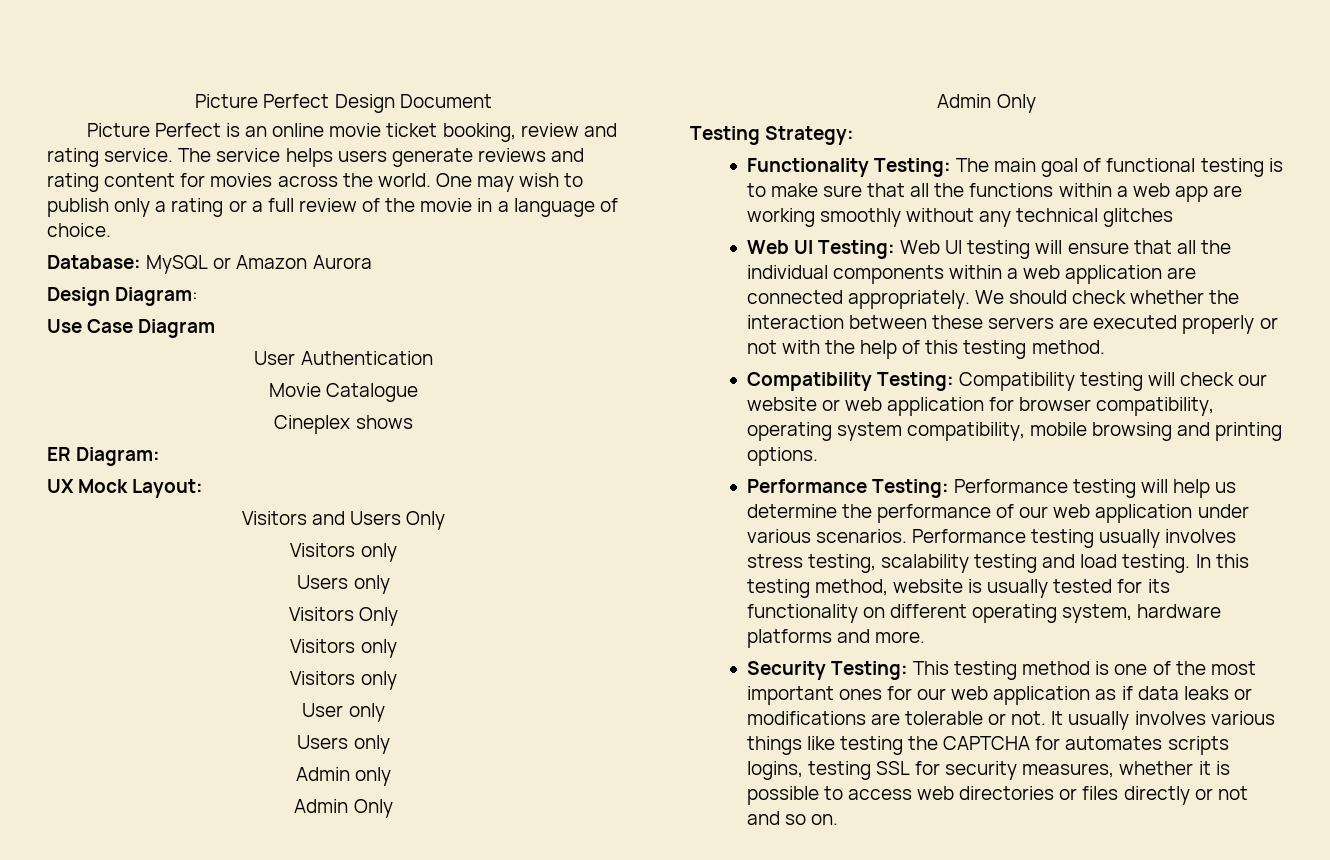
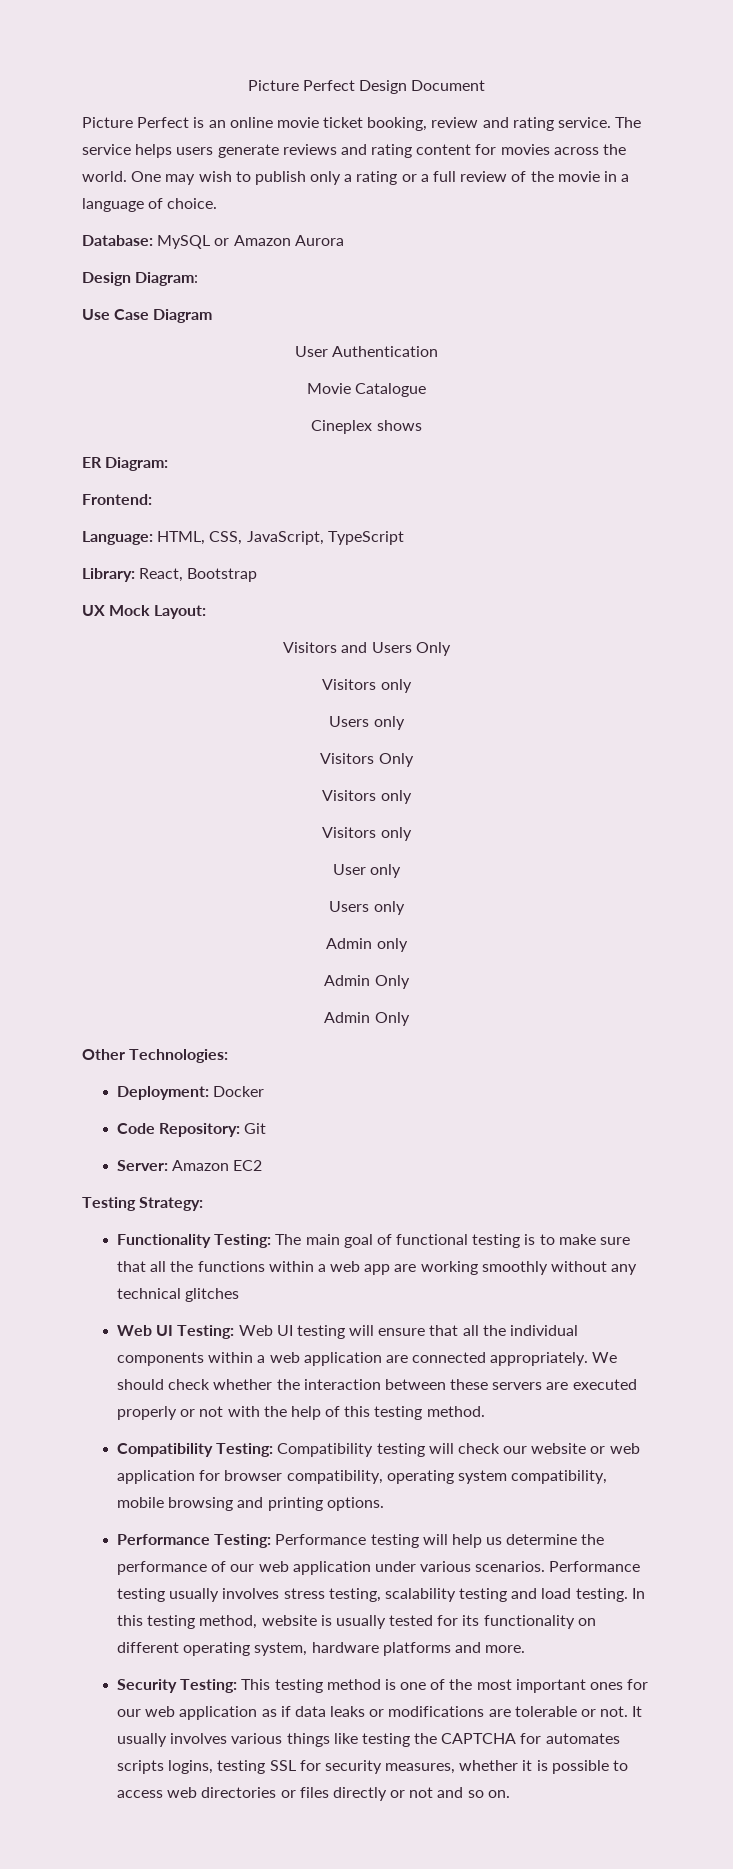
(161, 456) none -> [82,494,152,505] [82,531,404,545] [82,568,258,582] // Frontend: // Language: HTML, CSS, JavaScript, TypeScript // Library: React, Bootstrap
(1036, 103) none -> [82,1049,229,1063] [116,1086,265,1100] [116,1123,267,1137] [116,1160,263,1171] // Other Technologies: // Deployment: Docker // Code Repository: Git // Server: Amazon EC2

